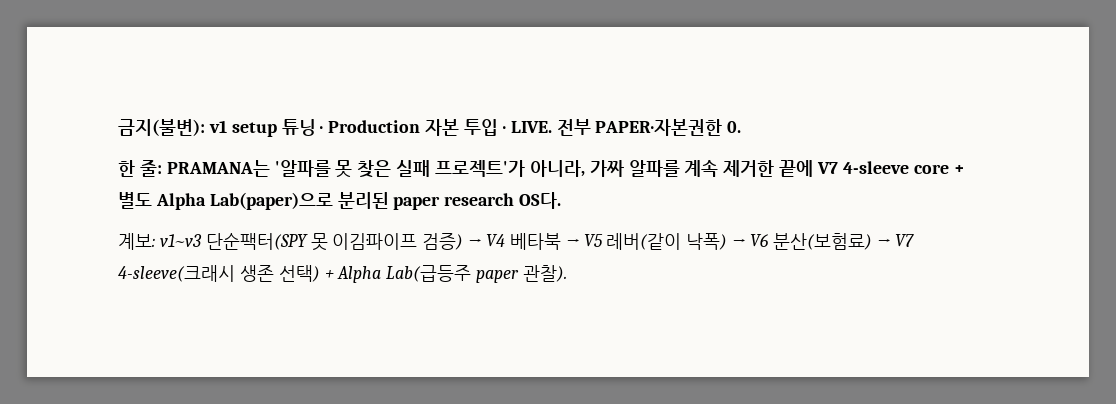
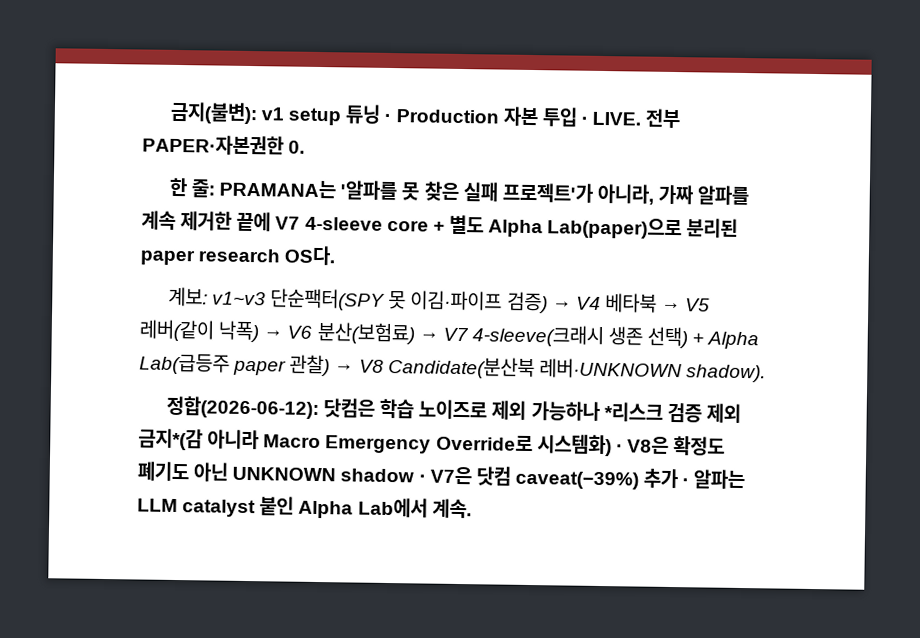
[523,265,568,282] 관찰). -> [289,354,766,383] [165,395,742,423] [138,428,726,457] [137,461,746,490] [137,496,472,519] 관찰) → V8 Candidate(분산북 레버·UNKNOWN shadow). // 정합(2026-06-12): 닷컴은 학습 노이즈로 제외 가능하나 *리스크 검증 제외 금지*(감 아니라 Macro Emergency Override로 시스템화) · V8은 확정도 폐기도 아닌 UNKNOWN shadow · V7은 닷컴 caveat(−39%) 추가 · 알파는 LLM catalyst 붙인 Alpha Lab에서 계속.

